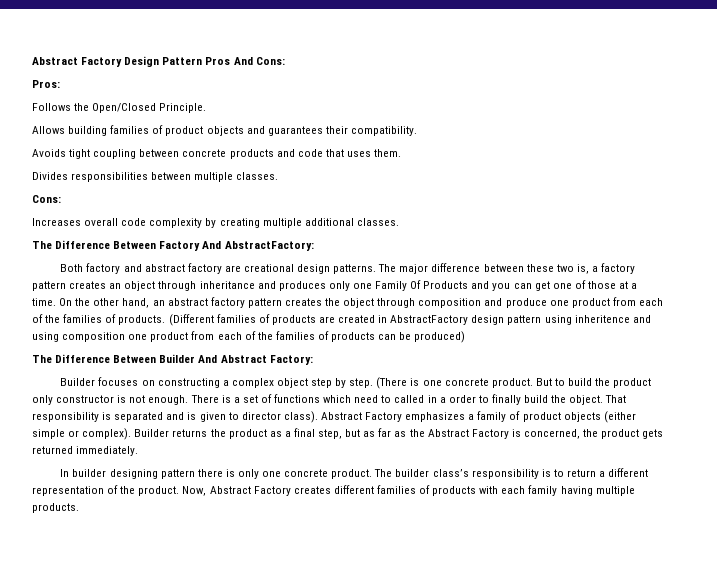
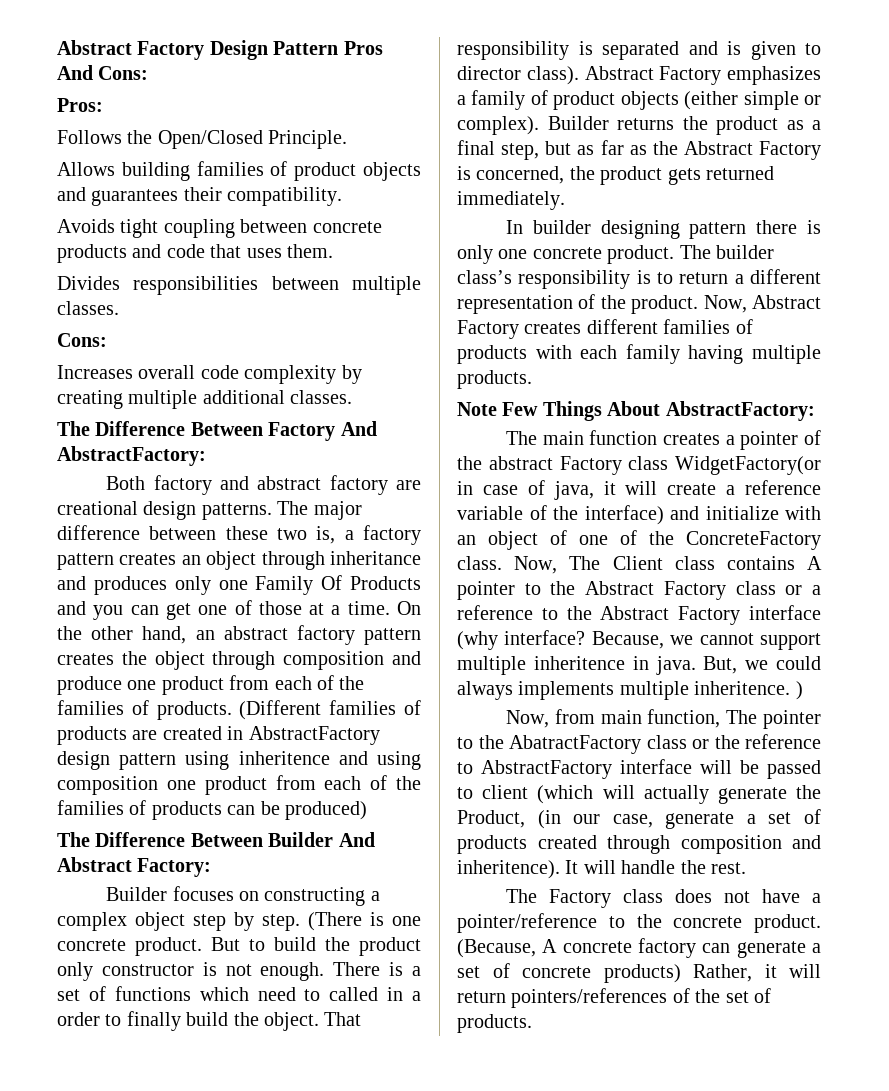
(79, 508) none -> [457,401,815,421] [506,430,821,450] [457,456,821,475] [457,480,821,500] [457,505,821,525] [457,530,821,550] [457,556,822,574] [457,581,821,600] [457,605,821,625] [457,630,821,650] [457,656,821,675] [457,681,803,700] [506,709,821,729] [457,734,821,754] [457,759,821,779] [457,785,821,804] [457,809,821,829] [457,835,821,854] [457,860,746,879] [506,889,821,908] [457,913,821,933] [457,938,821,958] [457,963,821,983] [457,988,771,1008] [457,1014,532,1033] // Note Few Things About AbstractFactory: // The main function creates a pointer of the abstract Factory class WidgetFactory(or in case of java, it will create a reference variable of the interface) and initialize with an object of one of the ConcreteFactory class. Now, The Client class contains A pointer to the Abstract Factory class or a reference to the Abstract Factory interface (why interface? Because, we cannot support multiple inheritence in java. But, we could always implements multiple inheritence. ) // Now, from main function, The pointer to the AbatractFactory class or the reference to AbstractFactory interface will be passed to client (which will actually generate the Product, (in our case, generate a set of products created through composition and inheritence). It will handle the rest. // The Factory class does not have a pointer/reference to the concrete product. (Because, A concrete factory can generate a set of concrete products) Rather, it will return pointers/references of the set of products.

